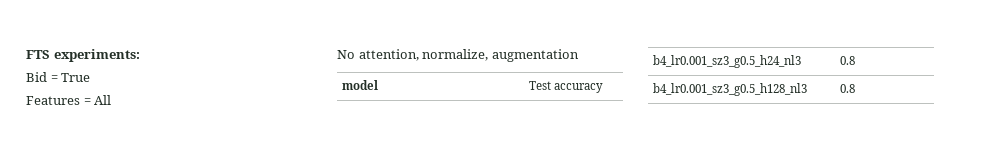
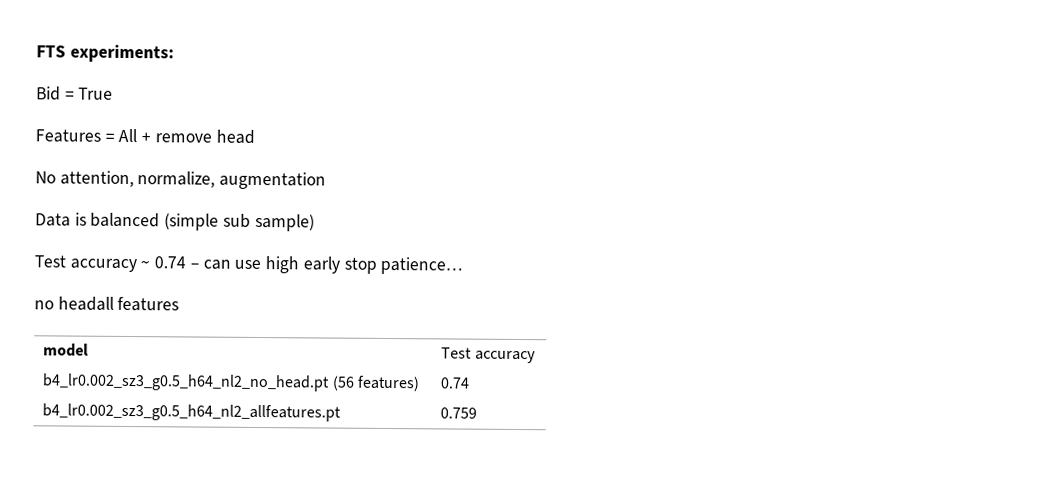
(112, 100) none -> [141,129,255,144] + remove head
[342,80,379,90] [529,81,604,93] [653,55,802,68] [840,56,856,65] [653,83,808,96] [840,84,856,93] // model | Test accuracy // b4_lr0.001_sz3_g0.5_h24_nl3 | 0.8 // b4_lr0.001_sz3_g0.5_h128_nl3 | 0.8 -> [35,212,315,232] [34,255,464,275] [34,296,180,312] [43,343,90,357] [441,347,536,364] [42,373,421,392] [440,377,471,389] [42,403,342,422] [440,407,478,419] // Data is balanced (simple sub sample) // Test accuracy ~ 0.74 – can use high early stop patience… // no headall features // model | Test accuracy // b4_lr0.002_sz3_g0.5_h64_nl2_no_head.pt (56 features) | 0.74 // b4_lr0.002_sz3_g0.5_h64_nl2_allfeatures.pt | 0.759

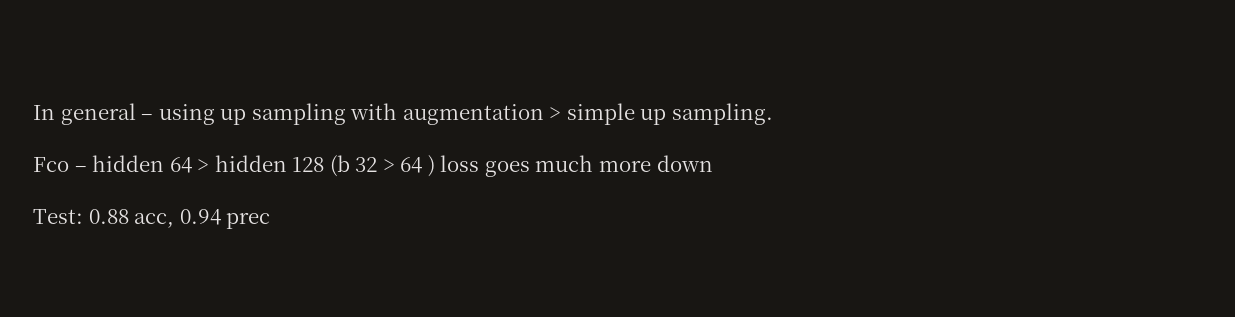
[36,44,174,63] [36,86,114,101] [35,128,255,144] [35,170,327,190] [35,212,315,232] [34,255,464,275] [34,296,180,312] [43,343,90,357] [441,347,536,364] [42,373,421,392] [440,377,471,389] [42,403,342,422] [440,407,478,419] FTS experiments: // Bid = True // Features = All + remove head // No attention, normalize, augmentation // Data is balanced (simple sub sample) // Test accuracy ~ 0.74 – can use high early stop patience… // no headall features // model | Test accuracy // b4_lr0.002_sz3_g0.5_h64_nl2_no_head.pt (56 features) | 0.74 // b4_lr0.002_sz3_g0.5_h64_nl2_allfeatures.pt | 0.759 -> [33,103,773,125] [33,155,713,177] [33,209,271,229] In general – using up sampling with augmentation > simple up sampling. // Fco – hidden 64 > hidden 128 (b 32 > 64 ) loss goes much more down // Test: 0.88 acc, 0.94 prec

